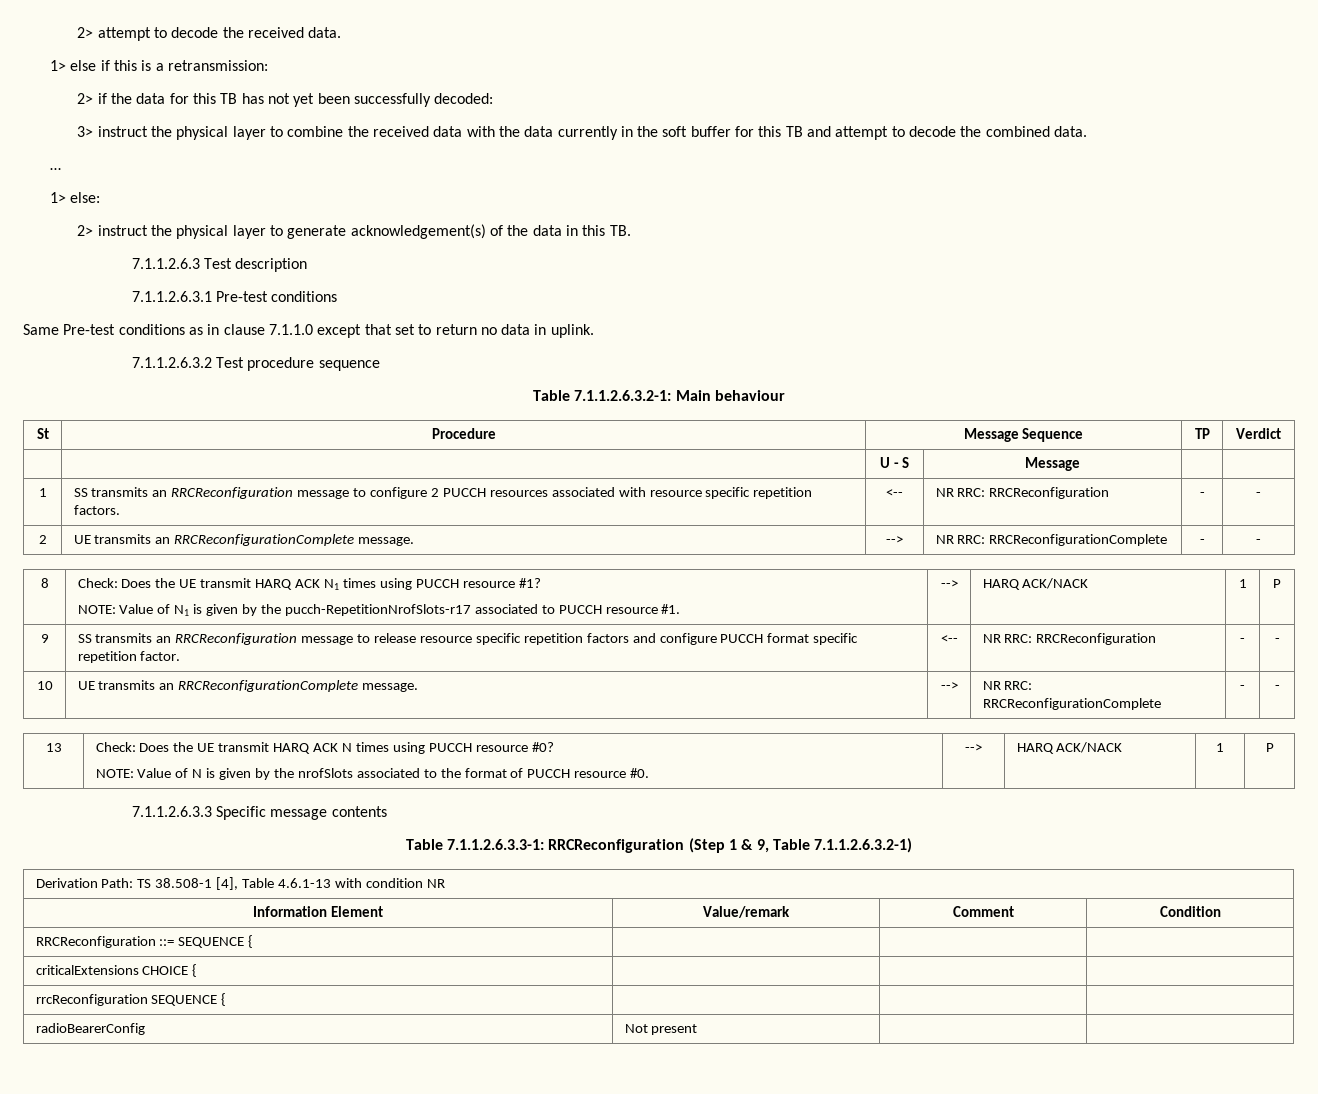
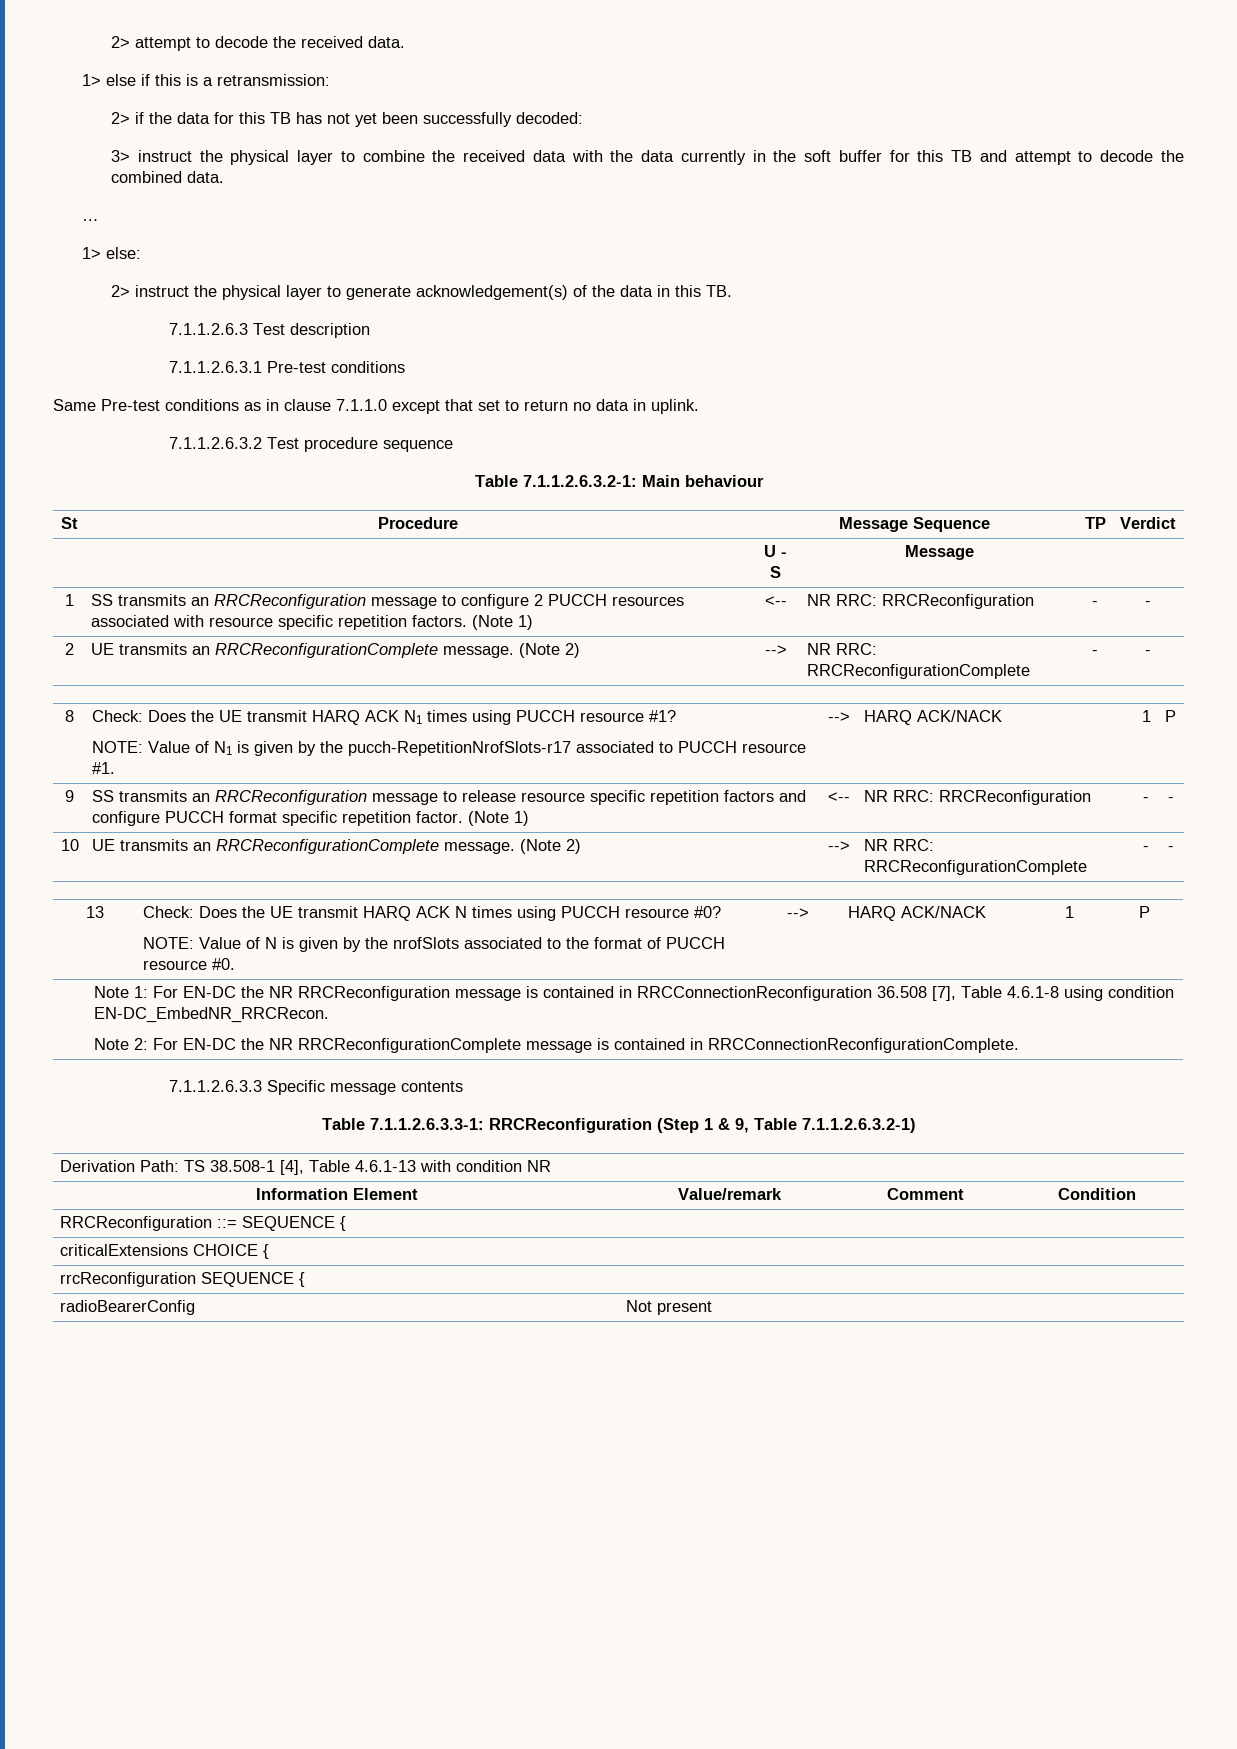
(120, 510) none -> [471,615,533,630] (Note 1)
(415, 541) none -> [518,643,580,658] (Note 2)
(181, 656) none -> [467,811,529,826] (Note 1)
(419, 687) none -> [519,839,581,854] (Note 2)
(1274, 747) none -> [94,986,1175,1001] [94,1007,330,1023] [94,1038,1020,1053] // Note 1: For EN-DC the NR RRCReconfiguration message is contained in RRCConnectionReconfiguration 36.508 [7], Table 4.6.1-8 using condition EN-DC_EmbedNR_RRCRecon. // Note 2: For EN-DC the NR RRCReconfigurationComplete message is contained in RRCConnectionReconfigurationComplete.

